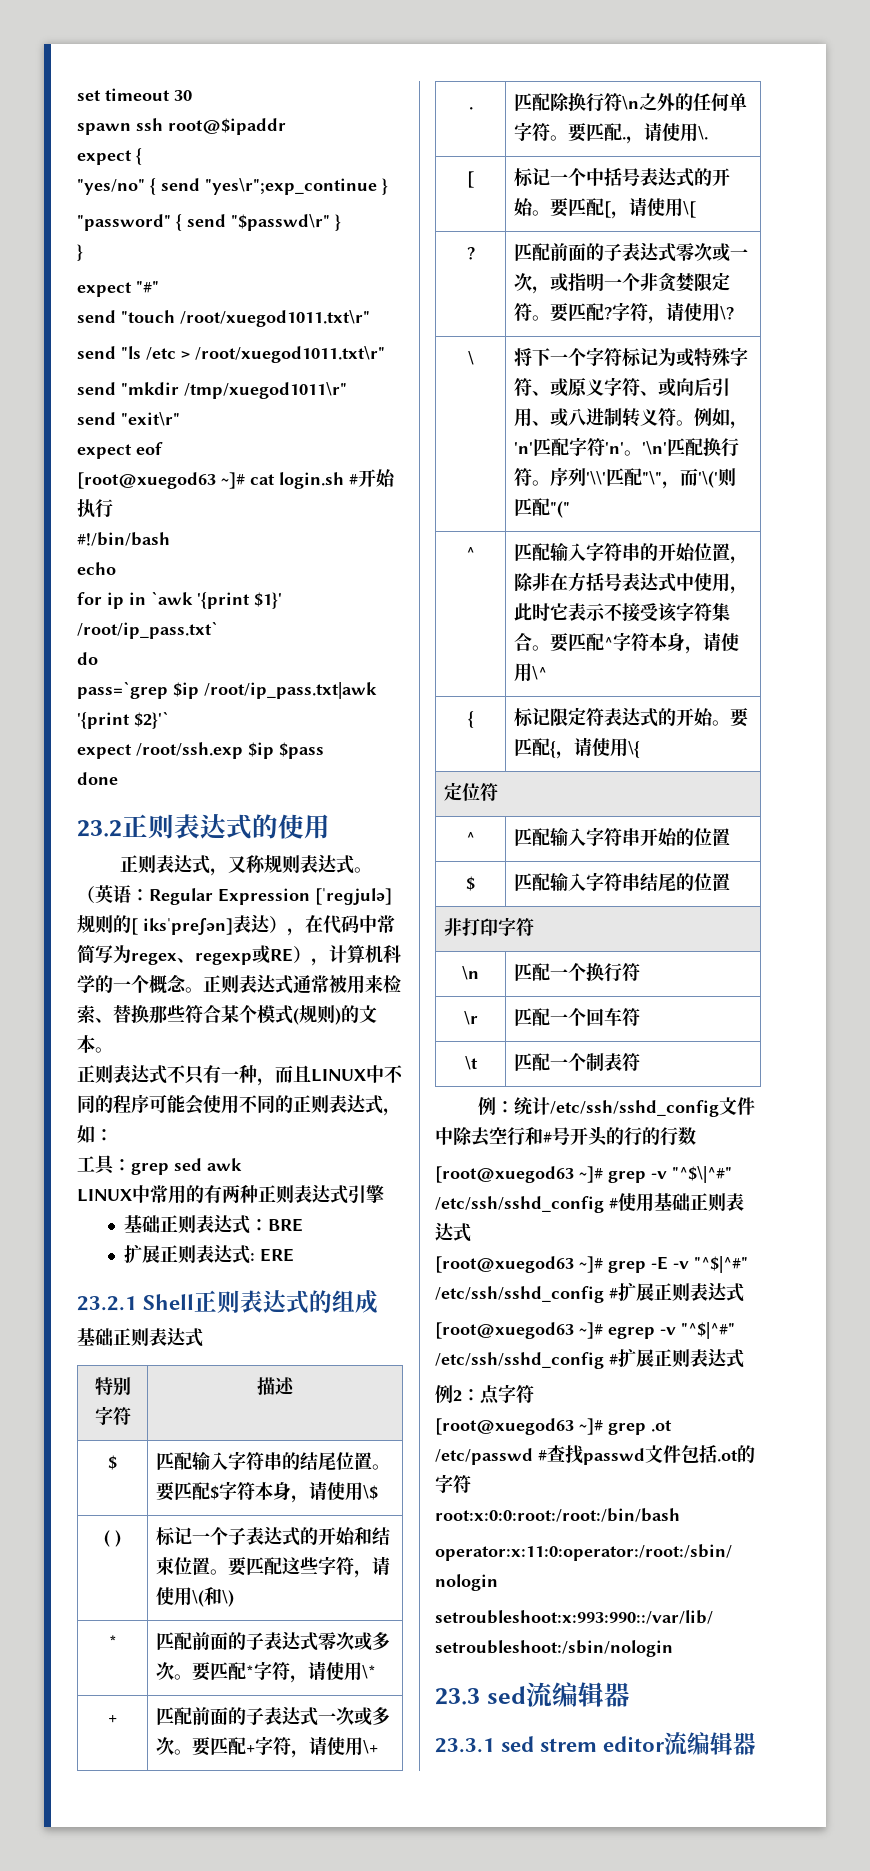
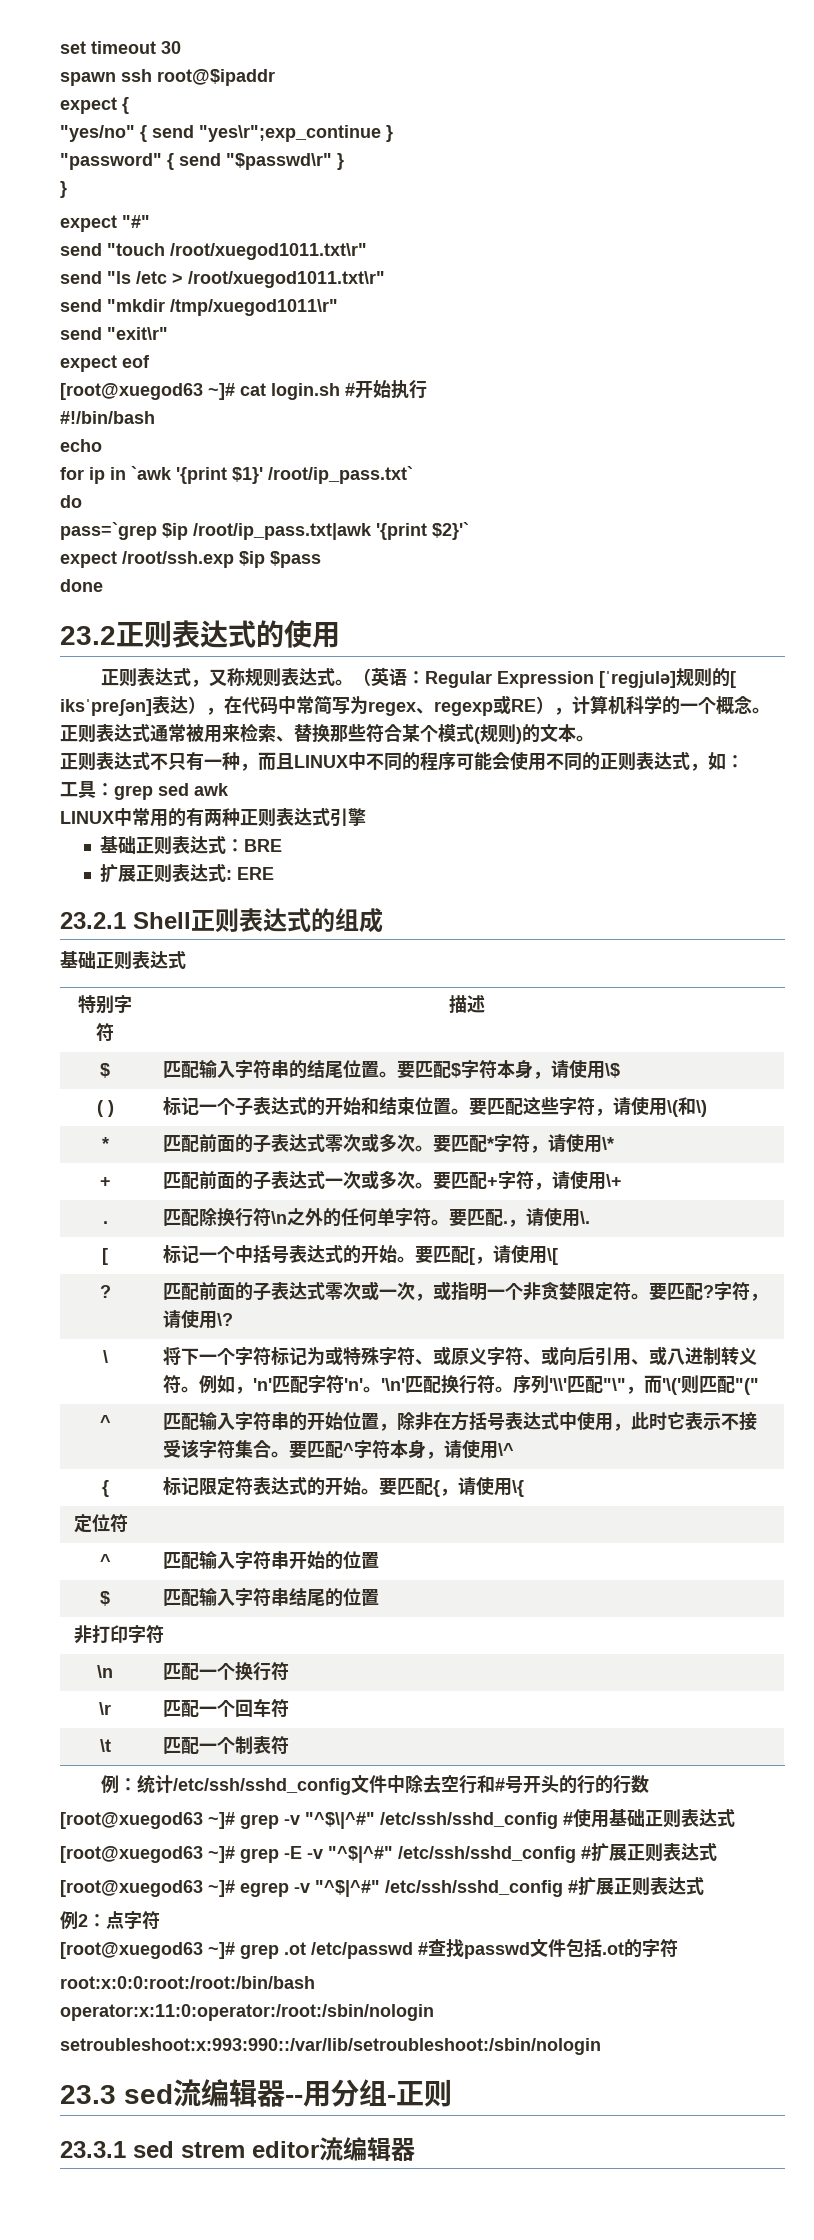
(630, 1694) none -> [285,2079,452,2107] --用分组-正则

